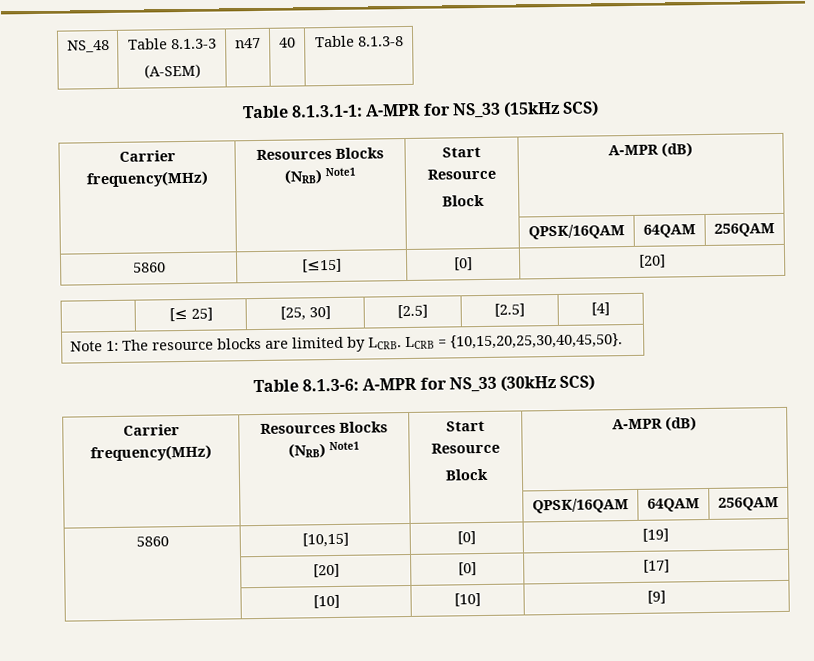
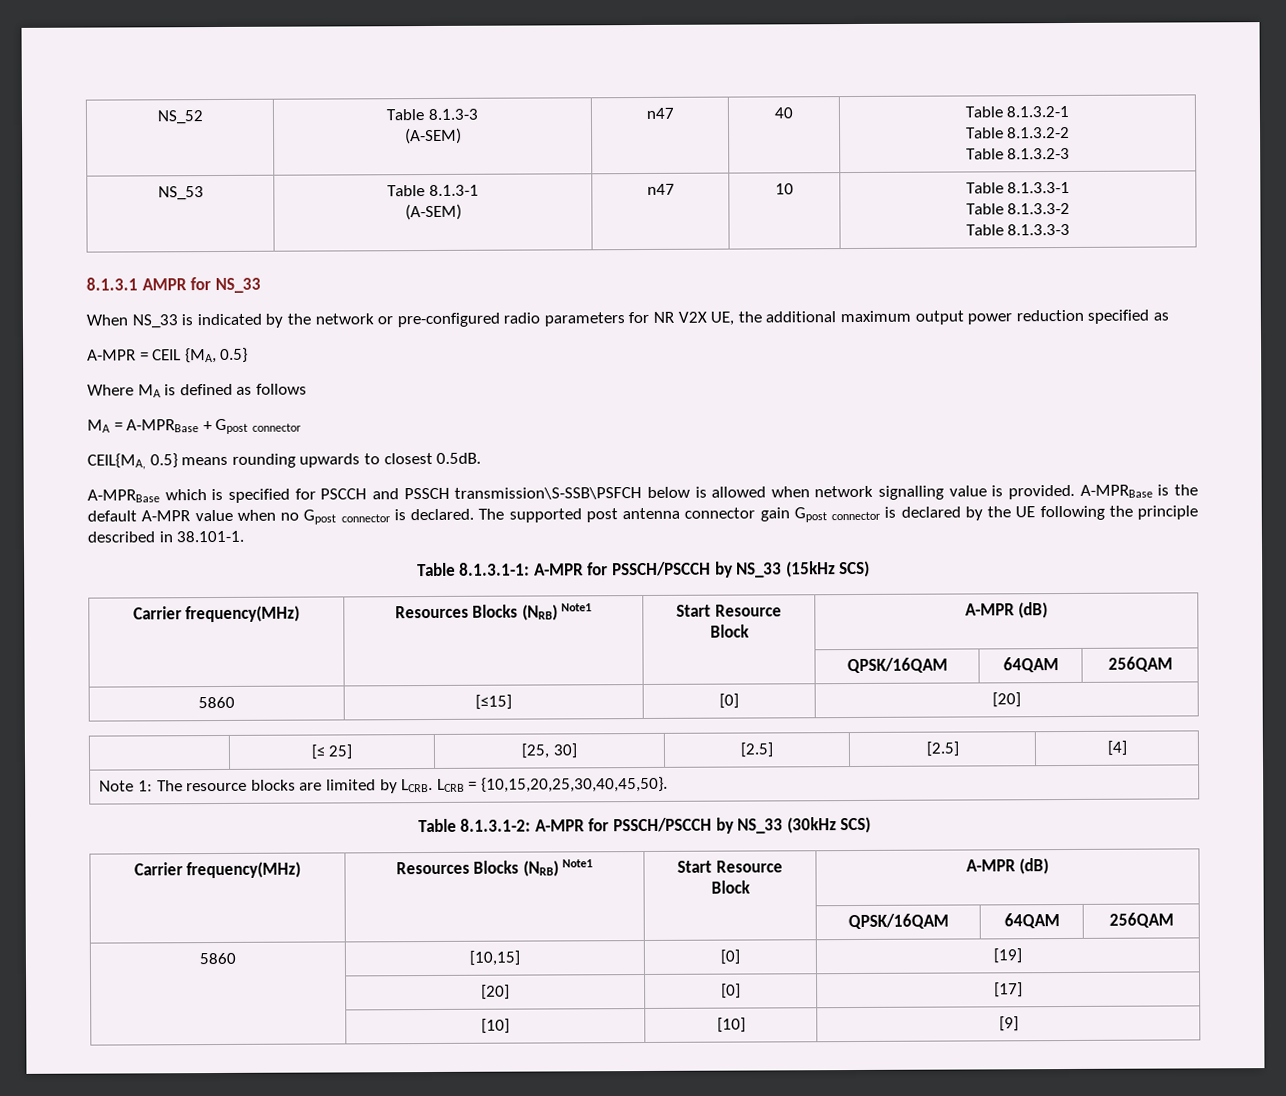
[66,39,110,53] NS_48 -> [156,110,203,125] NS_52
[357,36,404,47] 8.1.3-8 -> [1006,105,1070,118] [965,126,1071,139] [965,147,1071,160] [157,186,204,201] [387,184,479,197] [404,203,462,221] [646,183,675,195] [775,183,794,195] [965,181,1071,194] [965,202,1071,215] [965,223,1071,236] [86,277,261,294] [86,309,1169,329] [87,347,249,364] [87,383,307,398] [87,418,301,435] [87,452,482,470] [87,484,1198,503] [87,505,1198,525] [87,530,245,543] 8.1.3.2-1 // Table 8.1.3.2-2 // Table 8.1.3.2-3 // NS_53 | Table 8.1.3-1 // (A-SEM) | n47 | 10 | Table 8.1.3.3-1 // Table 8.1.3.3-2 // Table 8.1.3.3-3 // 8.1.3.1 AMPR for NS_33 // When NS_33 is indicated by the network or pre-configured radio parameters for NR V2X UE, the additional maximum output power reduction specified as // A-MPR = CEIL {MA, 0.5} // Where MA is defined as follows // MA = A-MPRBase + Gpost connector // CEIL{MA, 0.5} means rounding upwards to closest 0.5dB. // A-MPRBase which is specified for PSCCH and PSSCH transmission\S-SSB\PSFCH below is allowed when network signalling value is provided. A-MPRBase is the default A-MPR value when no Gpost connector is declared. The supported post antenna connector gain Gpost connector is declared by the UE following the principle described in 38.101-1.
(451, 109) none -> [611,561,733,578] PSSCH/PSCCH by
[301,377,447,392] 8.1.3-6: A-MPR for -> [460,817,734,834] 8.1.3.1-2: A-MPR for PSSCH/PSCCH by

